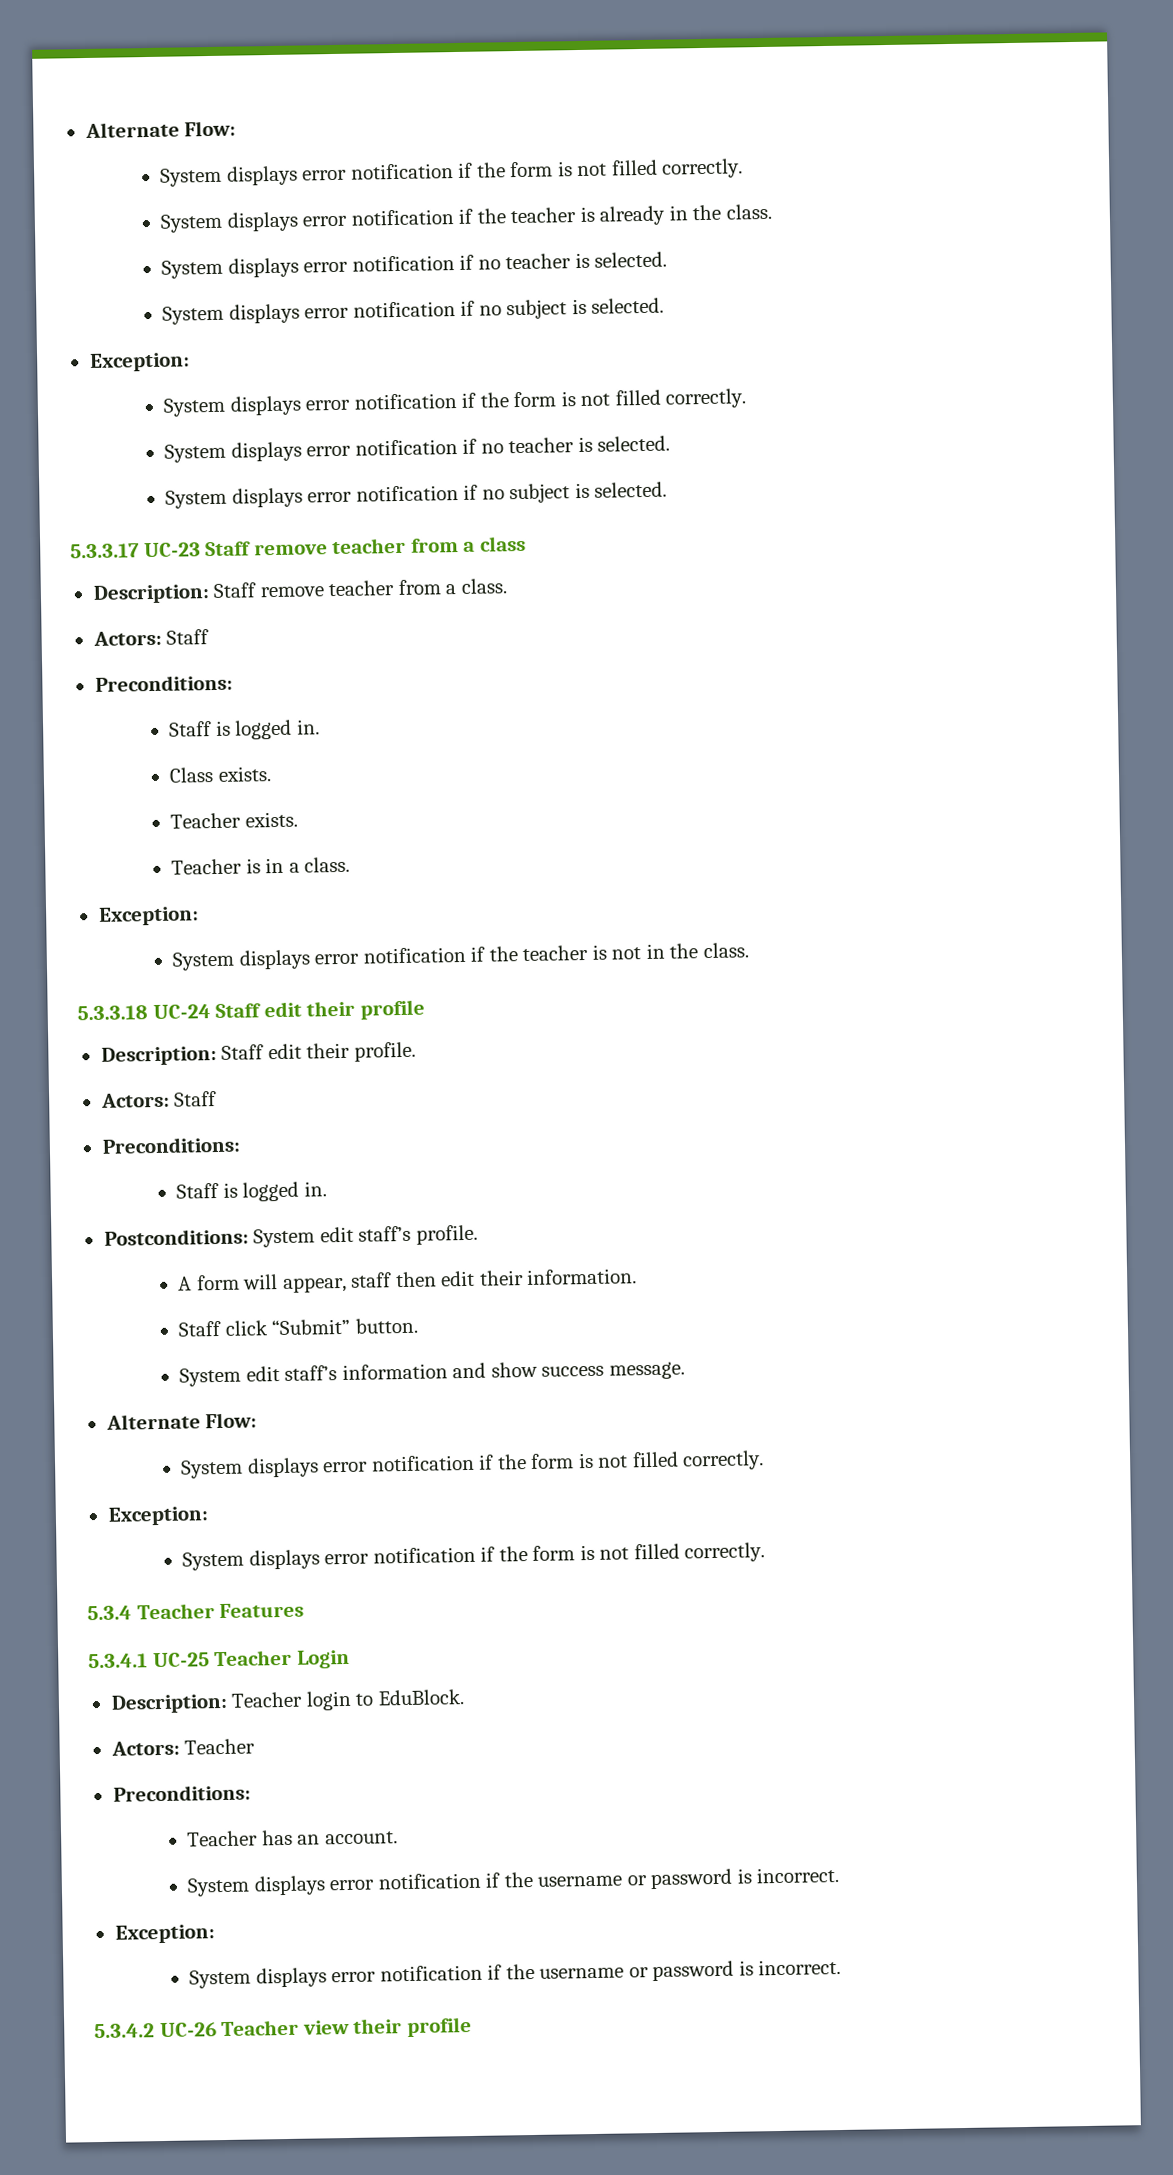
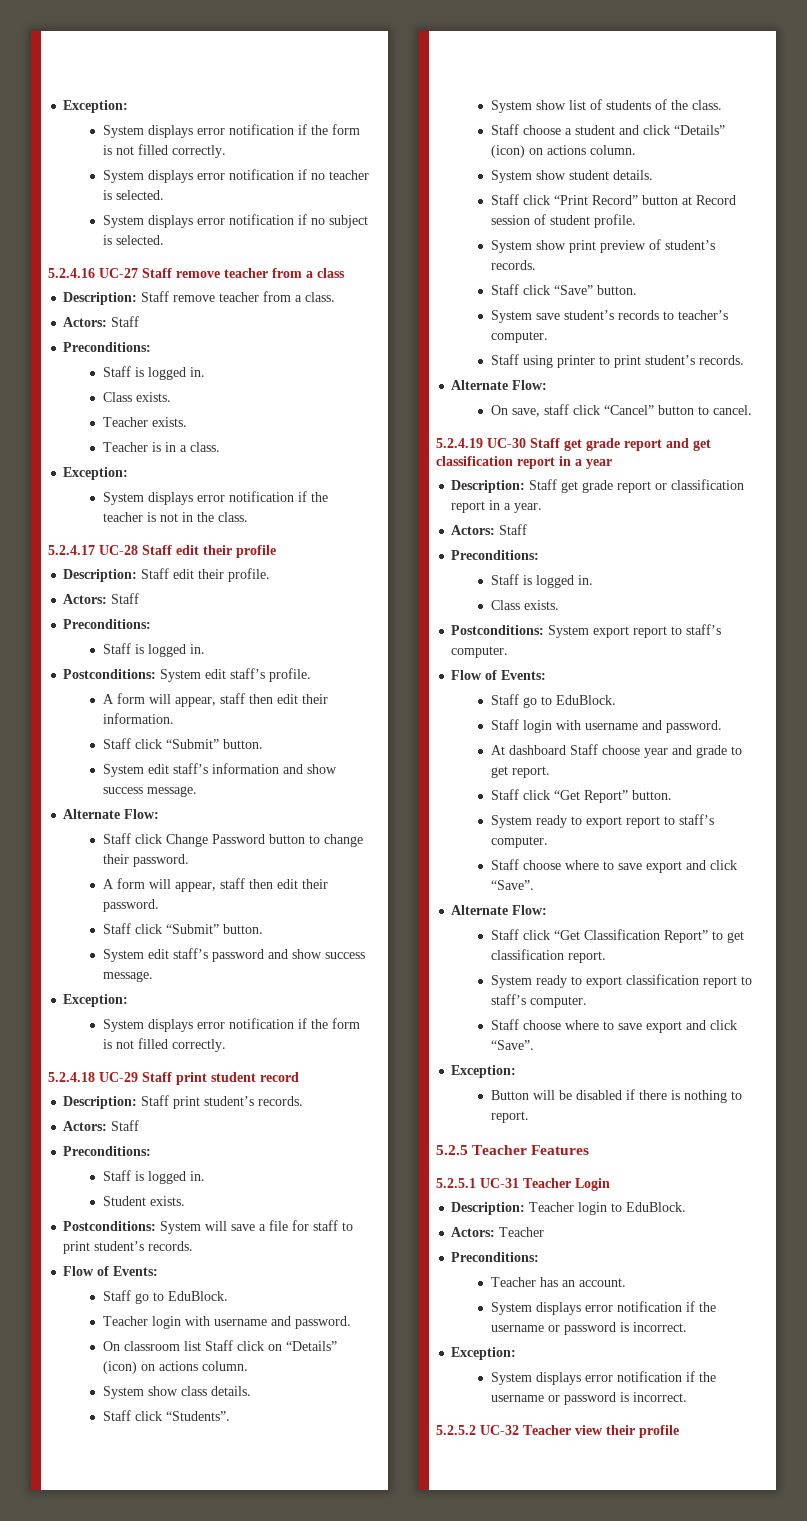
[84,120,237,139] [160,158,744,187] [160,203,772,233] [161,251,668,279] [162,297,665,325] Alternate Flow: // System displays error notification if the form is not filled correctly. // System displays error notification if the teacher is already in the class. // System displays error notification if no teacher is selected. // System displays error notification if no subject is selected. // -> (63, 106) none
[70,542,201,559] 5.3.3.17 UC-23 -> [48,268,138,278] 5.2.4.16 UC-27
[77,1004,211,1021] 5.3.3.18 UC-24 -> [48,545,138,555] 5.2.4.17 UC-28
[181,1450,765,1479] System displays error notification if the form is not filled correctly. -> [102,833,363,847] [102,854,189,867] [102,878,328,892] [102,899,159,912] [102,923,263,934] [102,948,365,962] [102,971,153,982] Staff click Change Password button to change their password. // A form will appear, staff then edit their password. // Staff click “Submit” button. // System edit staff’s password and show success message.
[87,1605,132,1621] 5.3.4 -> [48,1072,299,1085] [63,1095,304,1109] [63,1120,140,1131] [63,1146,152,1156] [102,1170,205,1184] [102,1196,185,1206] [63,1220,354,1234] [63,1241,194,1254] [63,1266,159,1276] [102,1290,228,1304] [102,1316,351,1329] [102,1340,337,1351] [102,1361,248,1374] [102,1386,251,1399] [102,1410,230,1421] [490,99,722,113] [490,124,725,135] [490,145,636,158] [490,170,653,183] [490,194,736,205] [490,214,636,228] [490,239,715,253] [490,260,536,270] [490,284,637,295] [490,310,728,323] [490,331,548,343] [490,354,744,368] [451,380,548,390] [490,404,752,417] [436,438,711,451] [436,456,612,469] [451,479,745,493] [451,500,543,513] [451,524,528,535] [451,550,540,560] [490,574,593,588] [490,600,559,610] [451,624,722,638] [451,646,509,658] [451,670,547,680] [490,694,616,708] [490,719,722,733] [490,744,742,758] [490,766,550,778] [490,789,672,803] [490,814,714,828] [490,836,548,848] [490,859,737,873] [490,880,534,890] [451,905,548,915] [490,929,744,943] [490,949,606,963] [490,974,752,988] [490,994,587,1008] [490,1019,737,1033] [490,1040,534,1050] [451,1065,517,1078] [490,1089,742,1103] [490,1111,529,1123] [436,1145,468,1155] 5.2.4.18 UC-29 Staff print student record // Description: Staff print student’s records. // Actors: Staff // Preconditions: // Staff is logged in. // Student exists. // Postconditions: System will save a file for staff to print student’s records. // Flow of Events: // Staff go to EduBlock. // Teacher login with username and password. // On classroom list Staff click on “Details” (icon) on actions column. // System show class details. // Staff click “Students”. // System show list of students of the class. // Staff choose a student and click “Details” (icon) on actions column. // System show student details. // Staff click “Print Record” button at Record session of student profile. // System show print preview of student’s records. // Staff click “Save” button. // System save student’s records to teacher’s computer. // Staff using printer to print student’s records. // Alternate Flow: // On save, staff click “Cancel” button to cancel. // 5.2.4.19 UC-30 Staff get grade report and get classification report in a year // Description: Staff get grade report or classification report in a year. // Actors: Staff // Preconditions: // Staff is logged in. // Class exists. // Postconditions: System export report to staff’s computer. // Flow of Events: // Staff go to EduBlock. // Staff login with username and password. // At dashboard Staff choose year and grade to get report. // Staff click “Get Report” button. // System ready to export report to staff’s computer. // Staff choose where to save export and click “Save”. // Alternate Flow: // Staff click “Get Classification Report” to get classification report. // System ready to export classification report to staff’s computer. // Staff choose where to save export and click “Save”. // Exception: // Button will be disabled if there is nothing to report. // 5.2.5
[88,1652,210,1669] 5.3.4.1 UC-25 -> [436,1178,519,1188] 5.2.5.1 UC-31
[94,2022,217,2039] 5.3.4.2 UC-26 -> [436,1425,519,1435] 5.2.5.2 UC-32

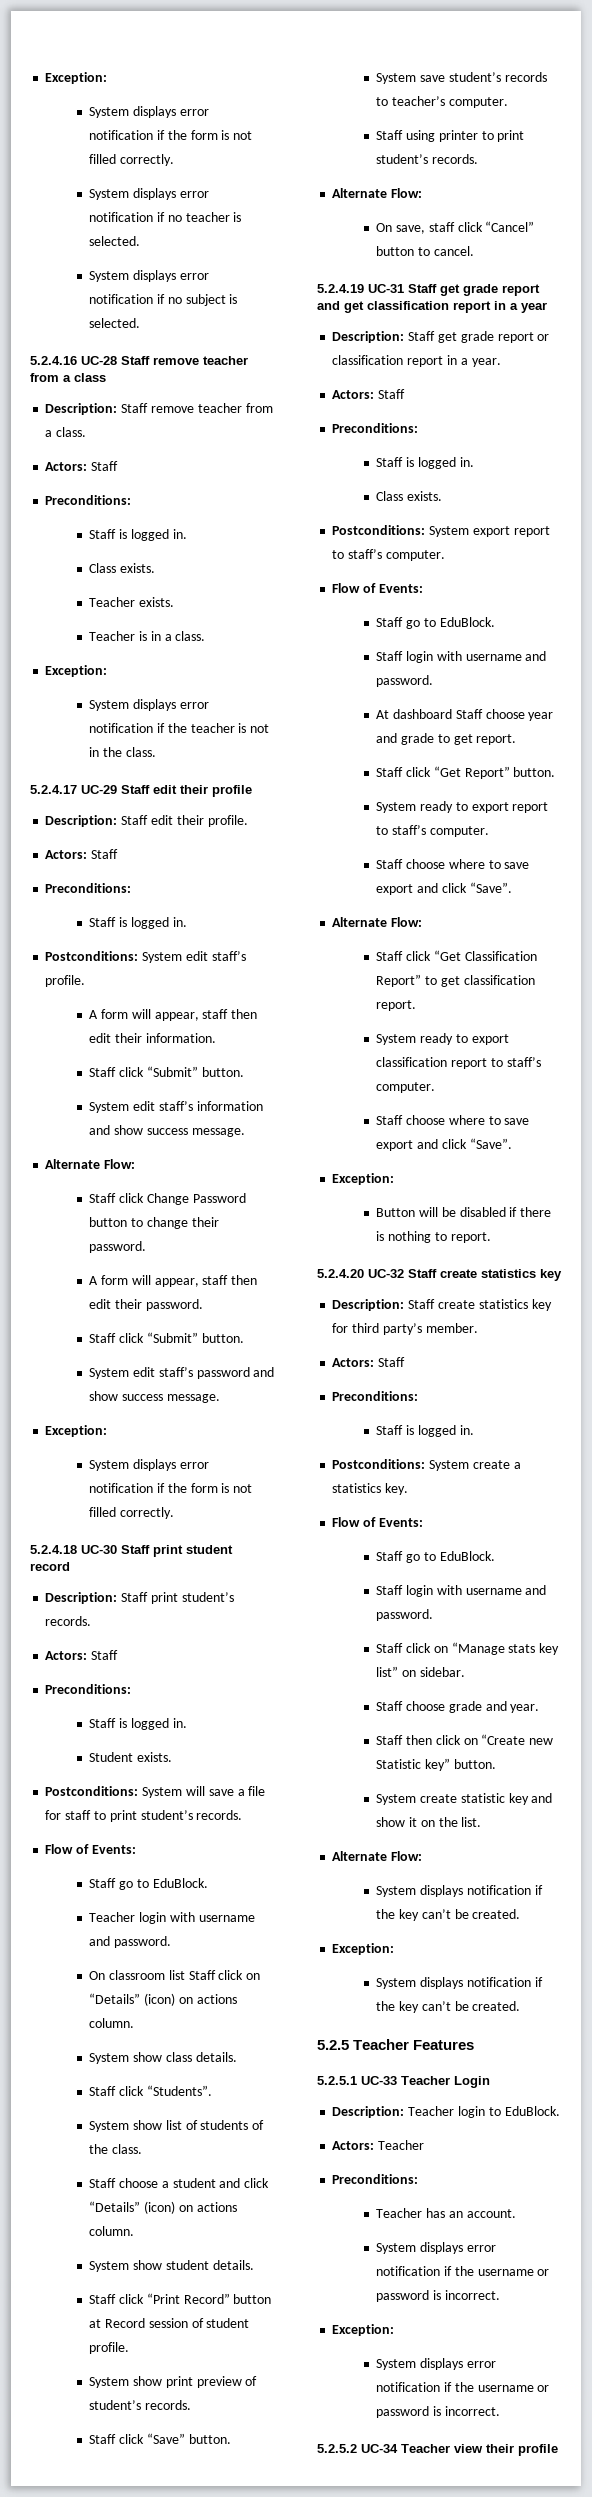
[99,268,138,278] UC-27 -> [81,356,117,365] UC-28
[99,545,138,555] UC-28 -> [81,785,117,794] UC-29
[99,1072,138,1082] UC-29 -> [81,1545,117,1554] UC-30
[487,438,526,448] UC-30 -> [368,284,404,293] UC-31
(529, 1117) none -> [317,1269,562,1281] [332,1299,552,1311] [332,1323,478,1335] [332,1357,406,1367] [332,1391,419,1401] [376,1425,474,1437] [332,1459,521,1471] [332,1483,409,1495] [332,1517,423,1527] [376,1551,495,1563] [376,1585,547,1597] [376,1609,434,1621] [376,1642,560,1655] [376,1666,465,1677] [376,1701,540,1713] [376,1734,554,1745] [376,1758,496,1771] [376,1793,553,1805] [376,1817,482,1827] [332,1851,423,1861] [376,1885,543,1897] [376,1909,521,1921] [332,1943,395,1955] [376,1977,543,1989] [376,2001,521,2013] // 5.2.4.20 UC-32 Staff create statistics key // Description: Staff create statistics key for third party’s member. // Actors: Staff // Preconditions: // Staff is logged in. // Postconditions: System create a statistics key. // Flow of Events: // Staff go to EduBlock. // Staff login with username and password. // Staff click on “Manage stats key list” on sidebar. // Staff choose grade and year. // Staff then click on “Create new Statistic key” button. // System create statistic key and show it on the list. // Alternate Flow: // System displays notification if the key can’t be created. // Exception: // System displays notification if the key can’t be created.
[480,1178,519,1188] UC-31 -> [361,2076,397,2085] UC-33
[480,1425,519,1435] UC-32 -> [361,2444,398,2453] UC-34

